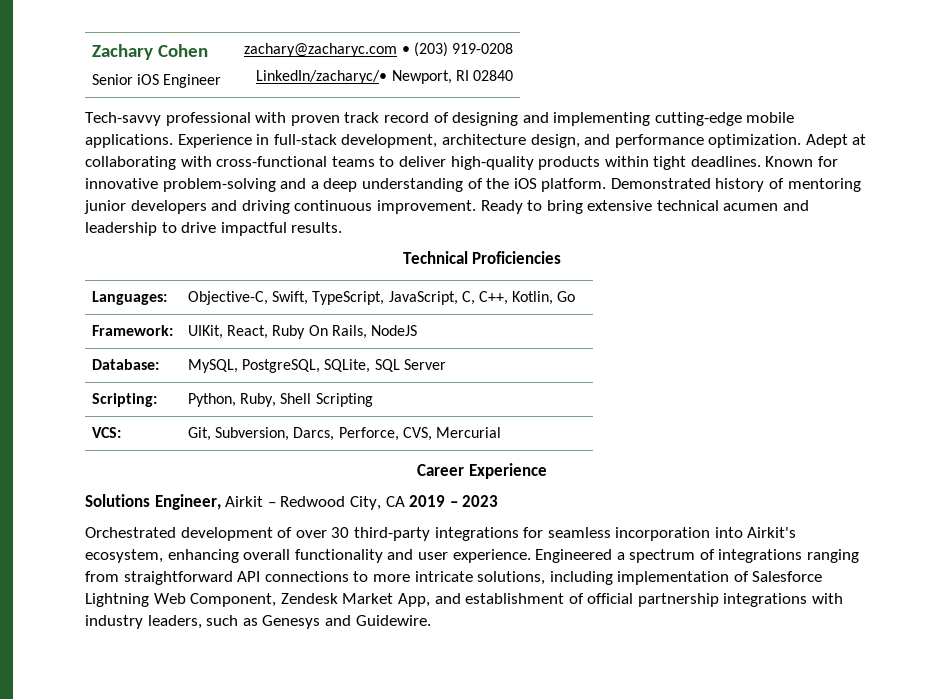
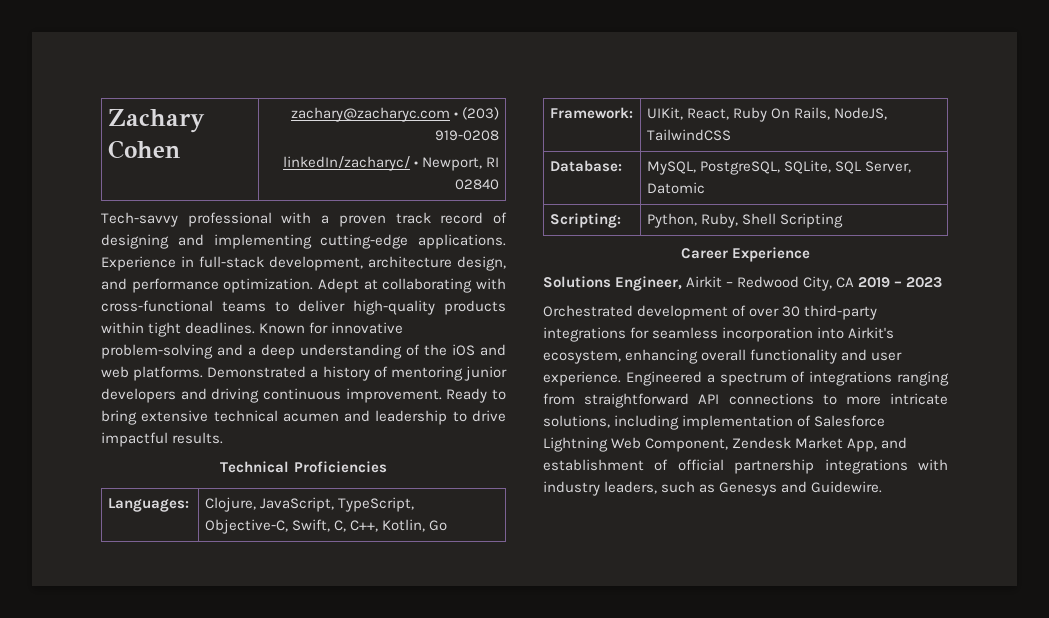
[92,74,222,88] // Senior iOS Engineer -> (180, 149) none
[256,70,388,84] LinkedIn/zacharyc/• -> [283,156,419,171] linkedIn/zacharyc/ •
(287, 117) none -> [321,215,330,224] a
[746,112,795,123] mobile -> (409, 241) none
[541,178,711,192] platform. Demonstrated -> [480,344,506,356] [101,366,319,381] and web platforms. Demonstrated a
[188,291,458,305] Objective-C, Swift, TypeScript, JavaScript, -> [204,497,414,512] [204,519,330,534] Clojure, JavaScript, TypeScript, Objective-C, Swift,
[370,325,417,336] NodeJS -> [833,107,887,120] [646,129,731,141] NodeJS, TailwindCSS
[403,359,446,370] Server -> [864,161,911,173] [646,182,705,194] Server, Datomic
[92,427,122,438] [188,427,501,441] // VCS: | Git, Subversion, Darcs, Perforce, CVS, Mercurial -> (843, 220) none

